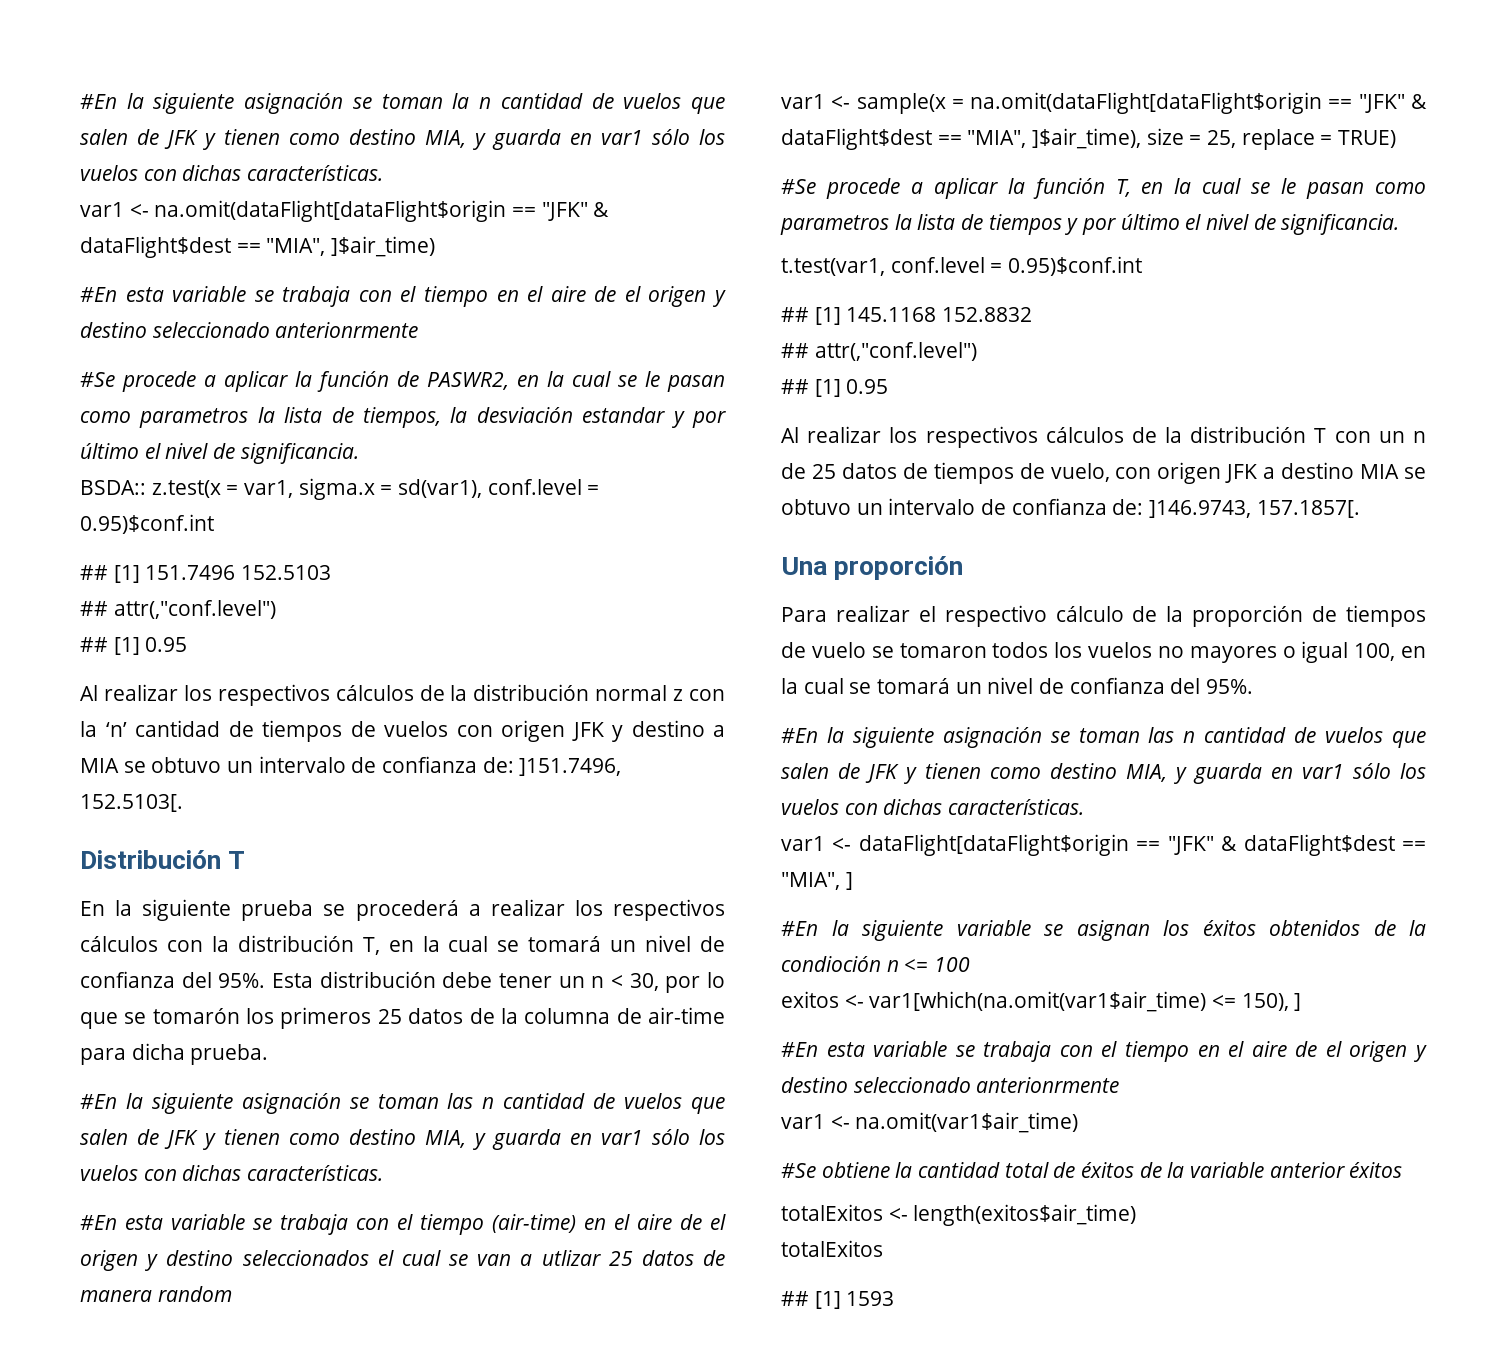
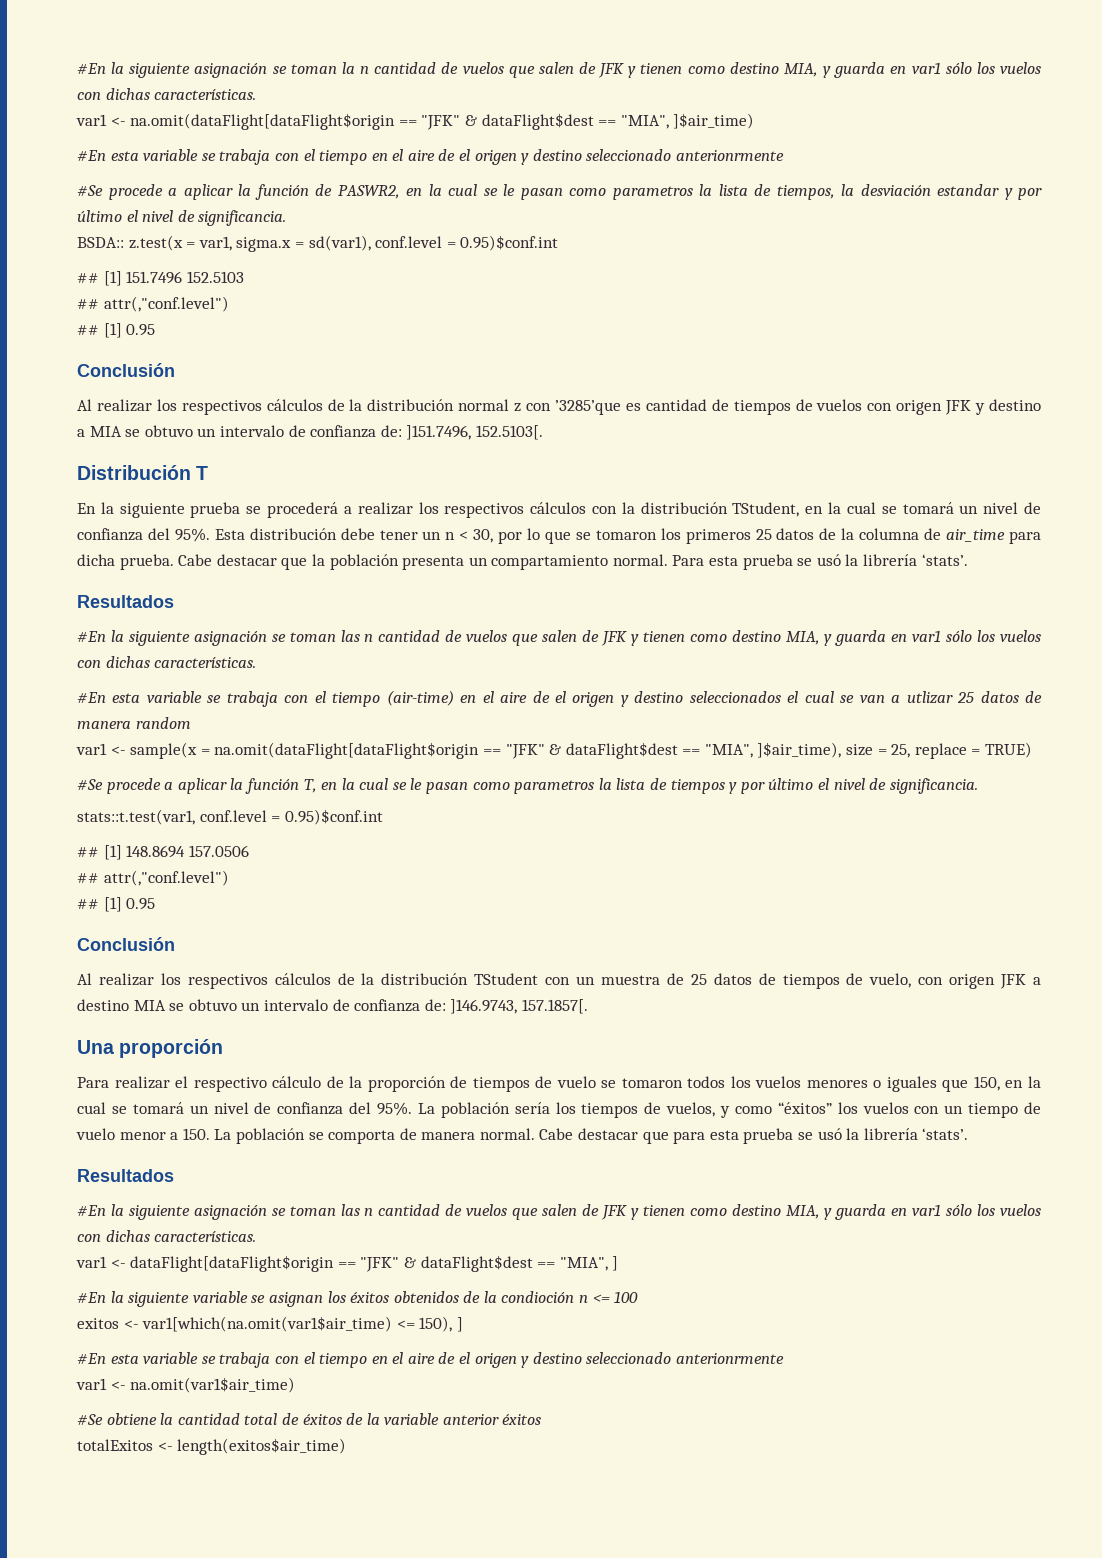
(188, 644) none -> [77,363,175,377] // Conclusión
[80,721,127,737] la ‘n’ -> [555,400,641,415] ’3285’que es
[362,937,380,955] T, -> [732,502,800,517] TStudent,
[152,1008,240,1024] tomarón -> [595,530,657,540] tomaron
[648,1007,726,1024] air-time -> [946,529,1006,542] air_time
(269, 1054) none -> [178,554,968,570] [77,595,174,608] Cabe destacar que la población presenta un compartamiento normal. Para esta prueba se usó la librería ‘stats’. // Resultados
[781,256,1143,276] [781,307,1033,325] [781,342,977,361] [781,379,889,397] [781,426,1426,448] t.test(var1, conf.level = 0.95)$conf.int // ## [1] 145.1168 152.8832 // ## attr(,"conf.level") // ## [1] 0.95 // Al realizar los respectivos cálculos de la distribución T con un n -> [77,809,383,825] [77,845,249,860] [77,870,229,886] [77,897,156,912] [77,937,175,951] [77,973,661,989] stats::t.test(var1, conf.level = 0.95)$conf.int // ## [1] 148.8694 157.0506 // ## attr(,"conf.level") // ## [1] 0.95 // Conclusión // Al realizar los respectivos cálculos de la distribución TStudent con un muestra
[1157,641,1396,663] no mayores o igual 100, -> [806,1076,1000,1092] menores o iguales que 150,
(1254, 686) none -> [417,1102,1041,1118] [76,1128,969,1144] [77,1169,174,1182] La población sería los tiempos de vuelos, y como “éxitos” los vuelos con un tiempo de vuelo menor a 150. La población se comporta de manera normal. Cabe destacar que para esta prueba se usó la librería ‘stats’. // Resultados
[781,1240,883,1257] [781,1291,895,1309] // totalExitos // ## [1] 1593 -> (347, 1446) none

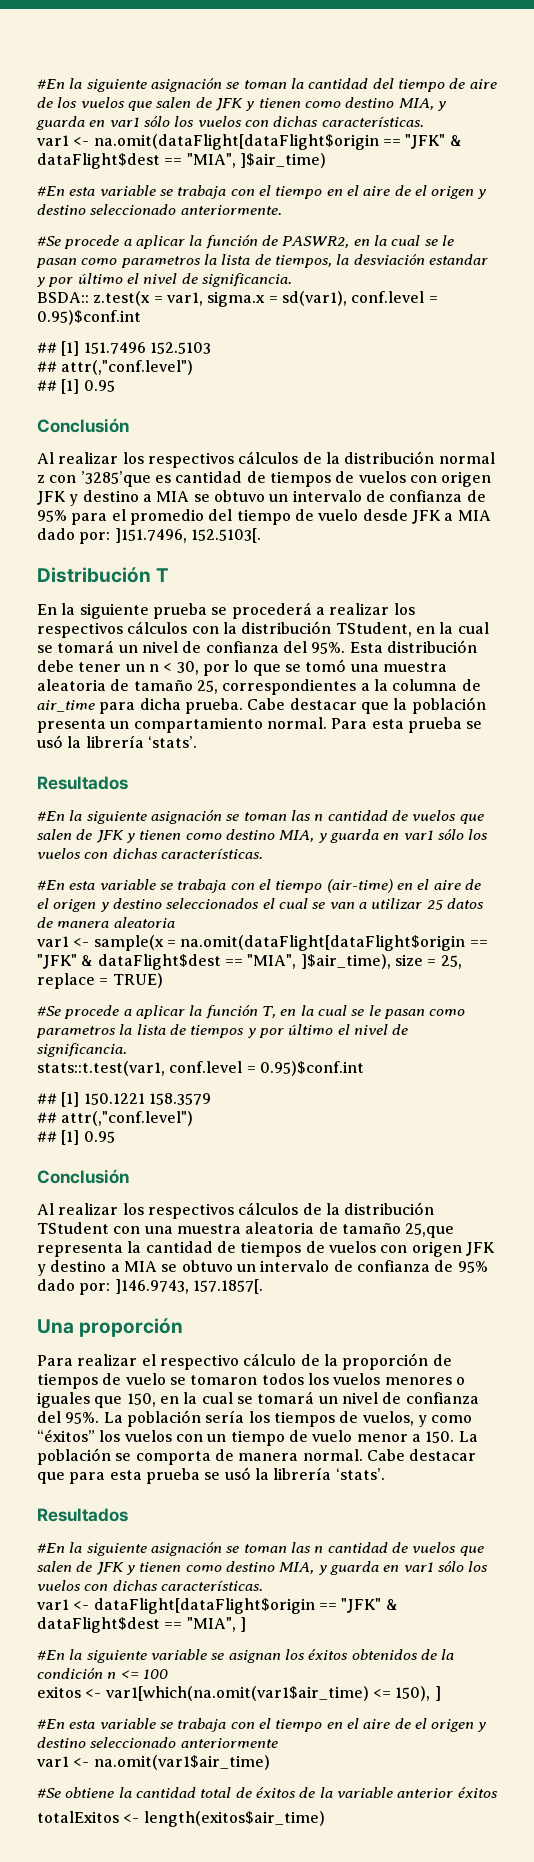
[360,62,459,74] n cantidad de -> [308,78,497,92] [37,97,78,108] cantidad del tiempo de aire de los
[676,150,785,161] anterionrmente -> [180,205,282,215] anteriormente.
[380,425,402,437] de: -> [466,490,486,502] [37,509,491,525] [37,528,111,544] de 95% para el promedio del tiempo de vuelo desde JFK a MIA dado por:
[595,528,837,544] tomaron los primeros 25 datos de -> [305,659,447,672] [37,679,370,695] tomó una muestra aleatoria de tamaño 25, correspondientes a
[906,691,953,704] utlizar -> [371,898,423,909] utilizar
[135,717,191,729] random -> [113,917,175,928] aleatoria
[126,845,249,858] 148.8694 157.0506 -> [83,1093,211,1105] 150.1221 158.3579
[576,973,1041,989] [77,999,446,1012] un muestra de 25 datos de tiempos de vuelo, con origen JFK a destino MIA se obtuvo un intervalo de confianza de: -> [144,1222,455,1238] [37,1241,495,1257] [37,1260,488,1276] [37,1279,111,1295] una muestra aleatoria de tamaño 25,que representa la cantidad de tiempos de vuelos con origen JFK y destino a MIA se obtuvo un intervalo de confianza de 95% dado por:
[501,1291,575,1303] condioción -> [37,1668,103,1679] condición
[676,1353,785,1364] anterionrmente -> [180,1738,278,1748] anteriormente

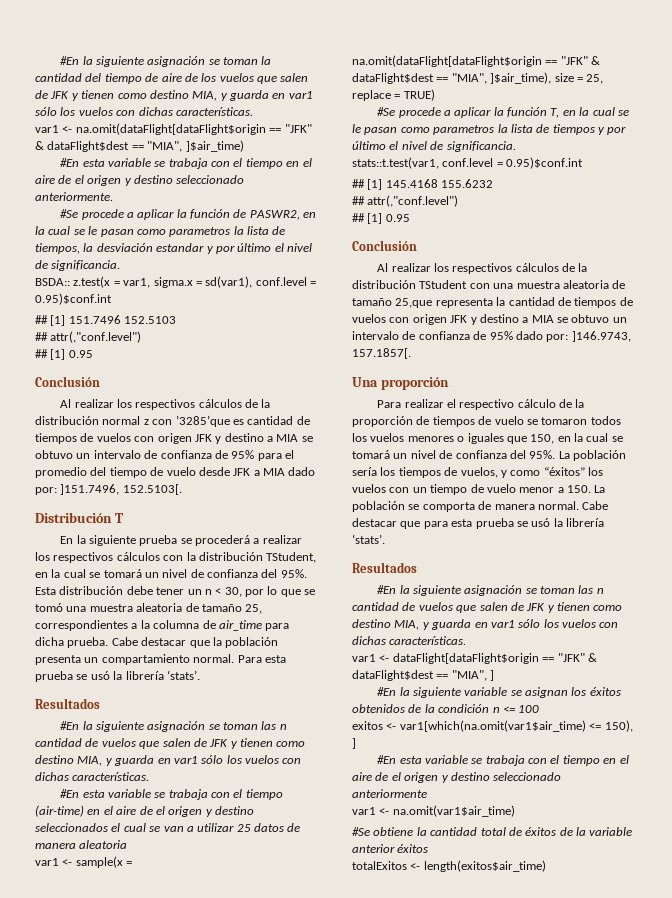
[83,1093,211,1105] 150.1221 158.3579 -> [385,179,494,188] 145.4168 155.6232

